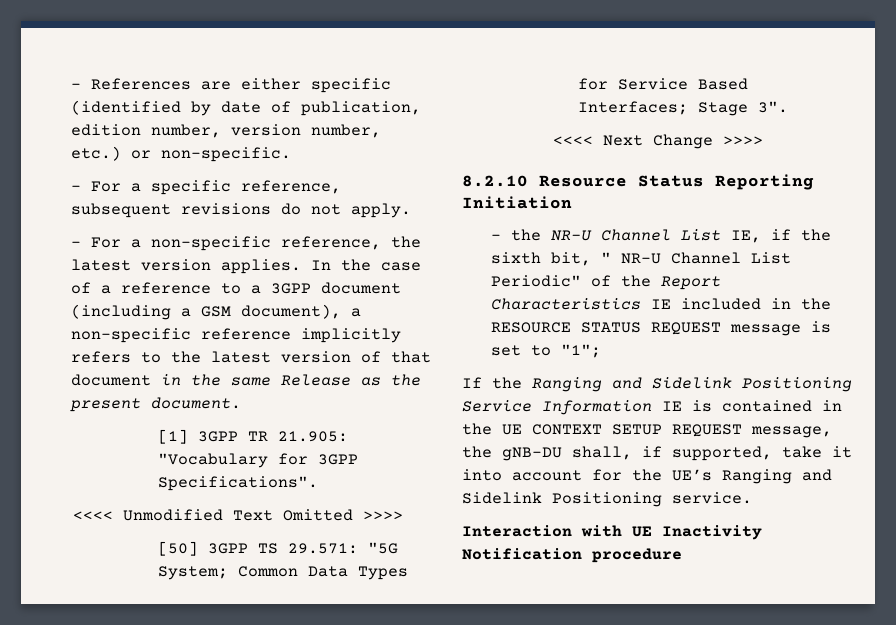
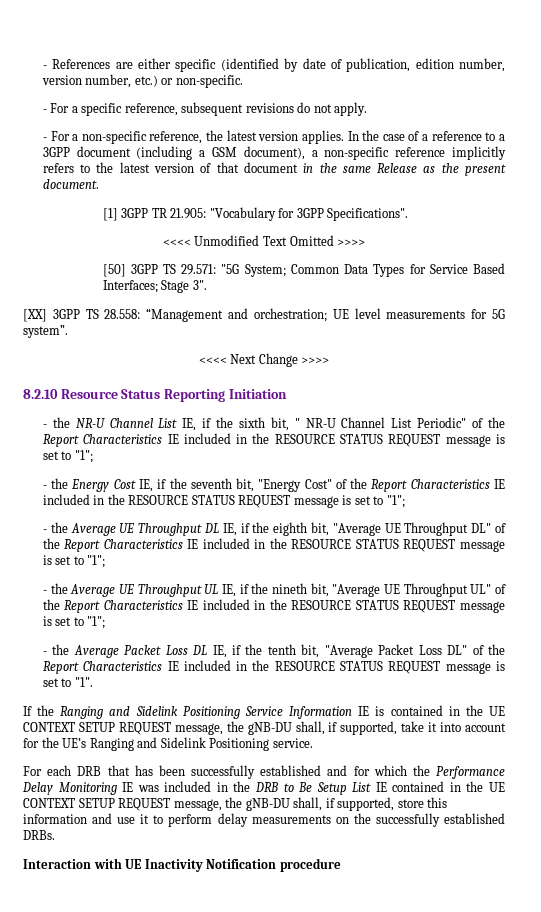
(788, 107) none -> [23,308,505,322] [23,325,68,338] // [XX] 3GPP TS 28.558: “Management and orchestration; UE level measurements for 5G system”.
(601, 351) none -> [42,478,505,492] [42,494,406,508] [42,522,507,536] [42,538,505,552] [42,555,106,568] [42,583,507,597] [42,599,505,613] [42,616,106,629] [42,644,506,658] [42,660,505,674] [42,677,93,687] // - the Energy Cost IE, if the seventh bit, "Energy Cost" of the Report Characteristics IE included in the RESOURCE STATUS REQUEST message is set to "1"; // - the Average UE Throughput DL IE, if the eighth bit, "Average UE Throughput DL" of the Report Characteristics IE included in the RESOURCE STATUS REQUEST message is set to "1"; // - the Average UE Throughput UL IE, if the nineth bit, "Average UE Throughput UL" of the Report Characteristics IE included in the RESOURCE STATUS REQUEST message is set to "1"; // - the Average Packet Loss DL IE, if the tenth bit, "Average Packet Loss DL" of the Report Characteristics IE included in the RESOURCE STATUS REQUEST message is set to "1".
(752, 498) none -> [23,765,506,779] [22,781,505,795] [23,797,448,811] [23,813,505,827] [23,830,55,840] // For each DRB that has been successfully established and for which the Performance Delay Monitoring IE was included in the DRB to Be Setup List IE contained in the UE CONTEXT SETUP REQUEST message, the gNB-DU shall, if supported, store this information and use it to perform delay measurements on the successfully established DRBs.

